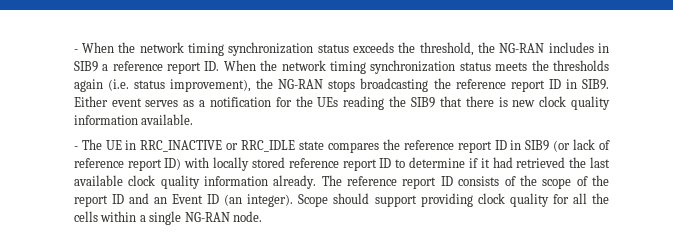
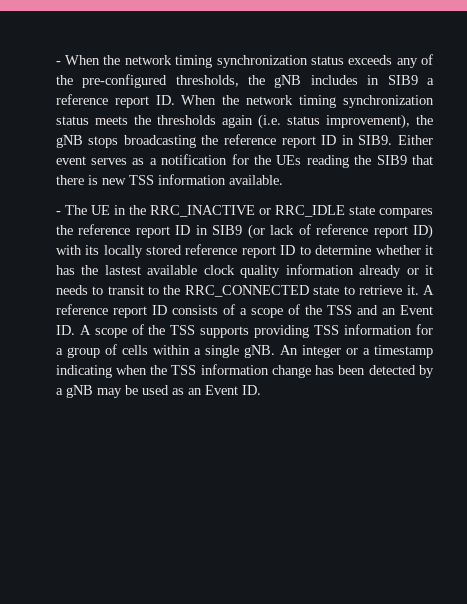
[398,42,545,56] the threshold, the NG-RAN -> [396,54,434,68] [55,74,302,88] any of the pre-configured thresholds, the gNB
[278,79,324,89] NG-RAN -> [55,135,83,148] gNB
[539,96,610,110] clock quality -> [128,175,154,185] TSS
(137, 145) none -> [128,205,146,215] the
(210, 162) none -> [85,245,100,255] its
[468,157,610,168] [73,175,342,189] if it had retrieved the last available clock quality information already. The -> [375,245,433,255] [55,264,433,278] [55,285,434,297] whether it has the lastest available clock quality information already or it needs to transit to the RRC_CONNECTED state to retrieve it. A
[519,175,609,189] [73,194,124,207] the scope of the report ID -> [239,304,352,318] a scope of the TSS
[207,193,609,207] [73,211,263,225] ID (an integer). Scope should support providing clock quality for all the cells within a single NG-RAN node. -> [55,324,433,338] [55,344,434,358] [55,364,434,378] [55,385,261,398] ID. A scope of the TSS supports providing TSS information for a group of cells within a single gNB. An integer or a timestamp indicating when the TSS information change has been detected by a gNB may be used as an Event ID.

